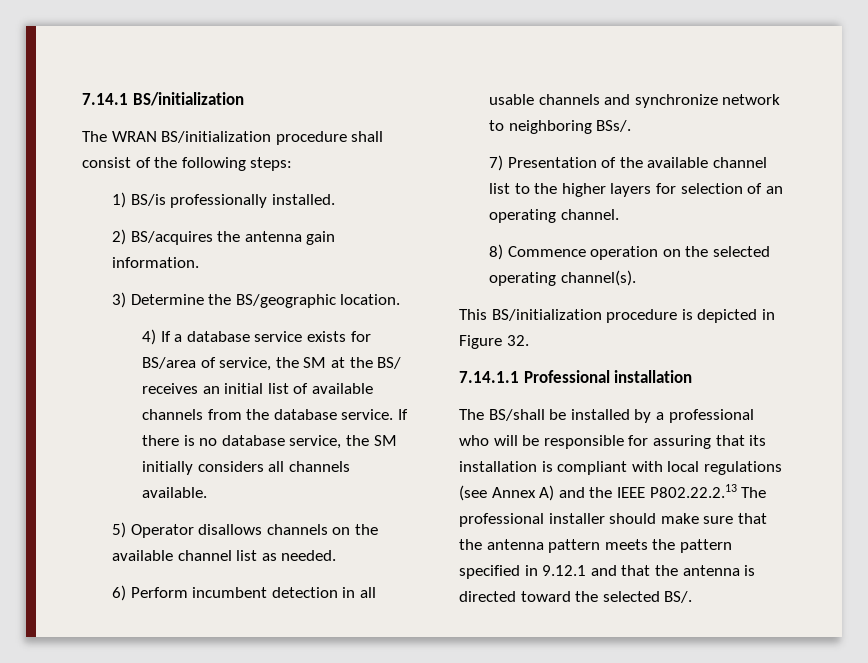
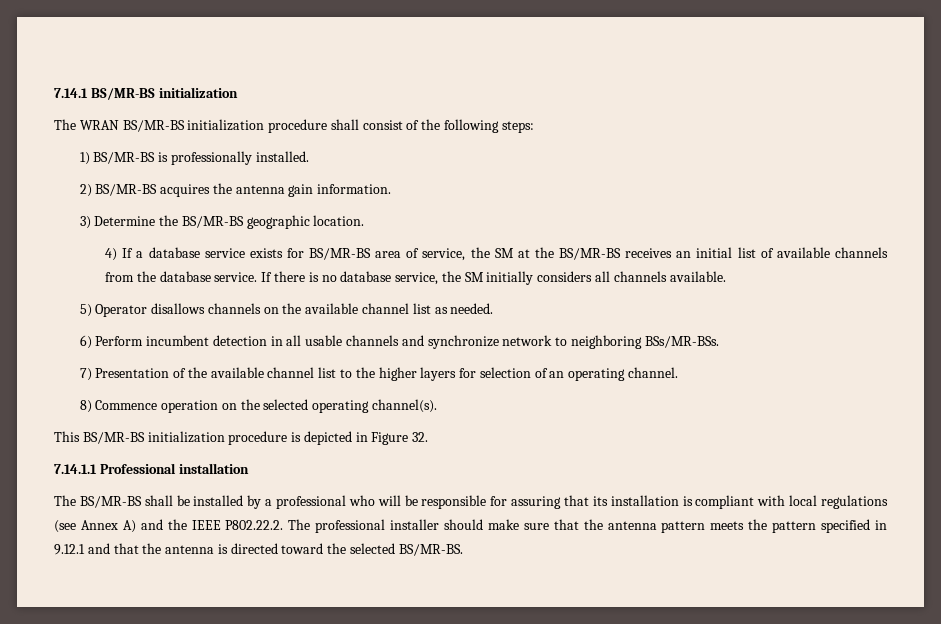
[132,92,244,106] BS/initialization -> [90,87,238,100] BS/MR-BS initialization
[161,131,272,143] BS/initialization -> [122,119,265,132] BS/MR-BS initialization
[130,194,166,206] BS/is -> [93,152,169,164] BS/MR-BS is
[130,231,213,245] BS/acquires -> [95,184,211,197] BS/MR-BS acquires
[235,294,336,308] BS/geographic -> [181,215,310,229] BS/MR-BS geographic
[142,357,197,369] BS/area -> [309,248,402,260] BS/MR-BS area
[377,357,402,369] BS/ -> [559,248,622,260] BS/MR-BS
[596,120,632,132] BSs/. -> [644,336,719,348] BSs/MR-BSs.
[491,309,602,321] BS/initialization -> [82,431,225,444] BS/MR-BS initialization
[488,409,545,421] BS/shall -> [79,495,173,508] BS/MR-BS shall
[649,484,737,498] P802.22.2.13 -> [225,520,284,530] P802.22.2.
[664,591,693,603] BS/. -> [398,544,463,556] BS/MR-BS.

